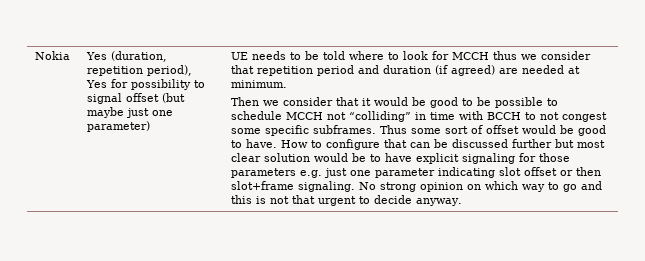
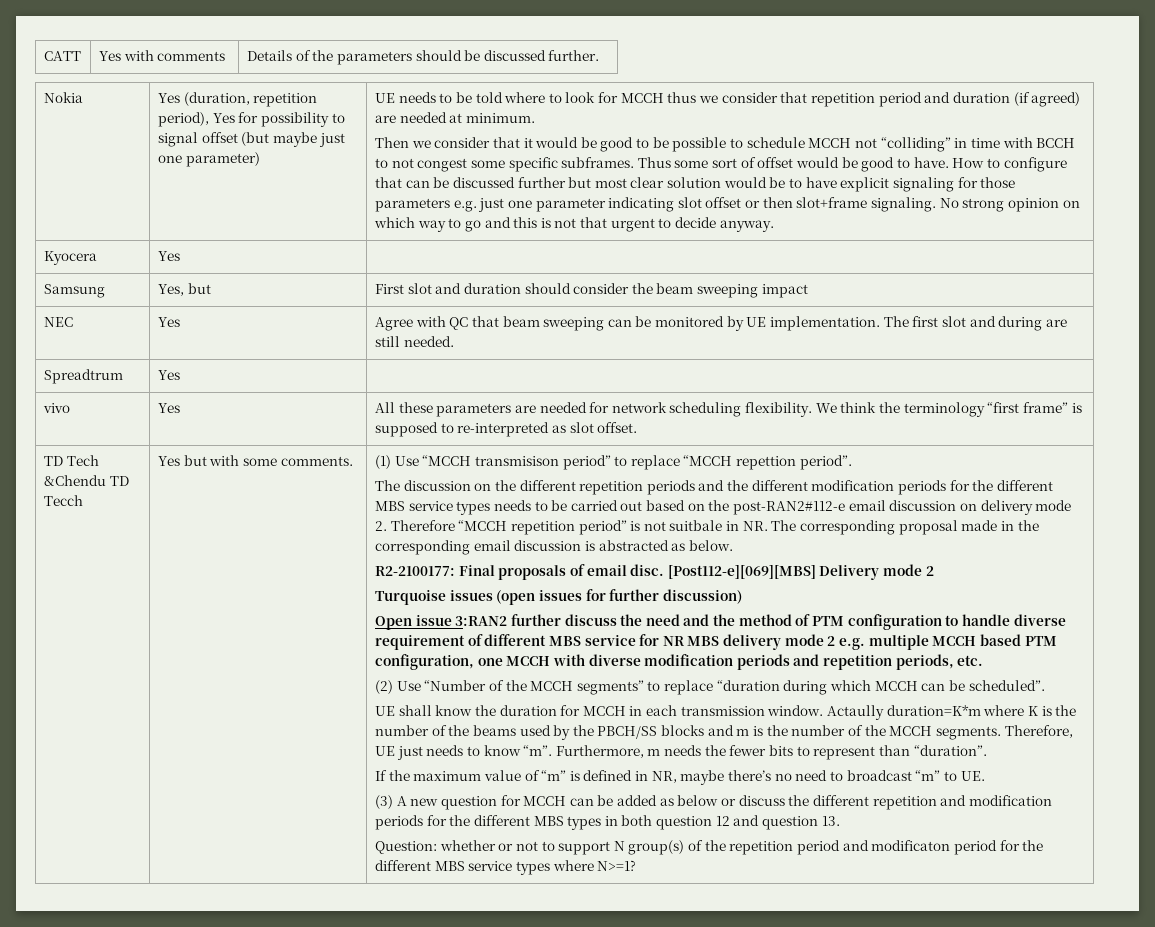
(35, 55) none -> [43,51,81,61] [98,50,226,61] [246,50,600,65] CATT | Yes with comments | Details of the parameters should be discussed further. //
(463, 202) none -> [43,251,97,265] [157,251,180,261] [43,284,105,298] [157,283,211,296] [374,283,808,298] [43,317,73,327] [157,317,180,327] [374,316,1067,331] [374,336,454,347] [43,369,123,384] [157,370,180,380] [42,403,70,413] [157,403,180,413] [374,402,1082,417] [374,422,638,437] [43,455,99,466] [43,475,129,486] [43,495,83,506] [157,455,353,466] [374,455,852,470] [374,480,1053,495] [374,500,1072,515] [374,520,1039,535] [374,540,733,555] [374,564,934,580] [374,589,742,605] [374,614,1066,630] [374,634,1057,650] [374,654,984,670] [374,680,1045,695] [374,705,1077,720] [374,725,1073,740] [374,745,987,760] [374,770,985,785] [374,795,1052,810] [374,815,840,830] [374,840,1044,855] [374,860,637,875] // Kyocera | Yes | // Samsung | Yes, but | First slot and duration should consider the beam sweeping impact // NEC | Yes | Agree with QC that beam sweeping can be monitored by UE implementation. The first slot and during are still needed. // Spreadtrum | Yes | // vivo | Yes | All these parameters are needed for network scheduling flexibility. We think the terminology “first frame” is supposed to re-interpreted as slot offset. // TD Tech &Chendu TD Tecch | Yes but with some comments. | (1) Use “MCCH transmisison period” to replace “MCCH repettion period”. // The discussion on the different repetition periods and the different modification periods for the different MBS service types needs to be carried out based on the post-RAN2#112-e email discussion on delivery mode 2. Therefore “MCCH repetition period” is not suitbale in NR. The corresponding proposal made in the corresponding email discussion is abstracted as below. // R2-2100177: Final proposals of email disc. [Post112-e][069][MBS] Delivery mode 2 // Turquoise issues (open issues for further discussion) // Open issue 3:RAN2 further discuss the need and the method of PTM configuration to handle diverse requirement of different MBS service for NR MBS delivery mode 2 e.g. multiple MCCH based PTM configuration, one MCCH with diverse modification periods and repetition periods, etc. // (2) Use “Number of the MCCH segments” to replace “duration during which MCCH can be scheduled”. // UE shall know the duration for MCCH in each transmission window. Actaully duration=K*m where K is the number of the beams used by the PBCH/SS blocks and m is the number of the MCCH segments. Therefore, UE just needs to know “m”. Furthermore, m needs the fewer bits to represent than “duration”. // If the maximum value of “m” is defined in NR, maybe there’s no need to broadcast “m” to UE. // (3) A new question for MCCH can be added as below or discuss the different repetition and modification periods for the different MBS types in both question 12 and question 13. // Question: whether or not to support N group(s) of the repetition period and modificaton period for the different MBS service types where N>=1?

